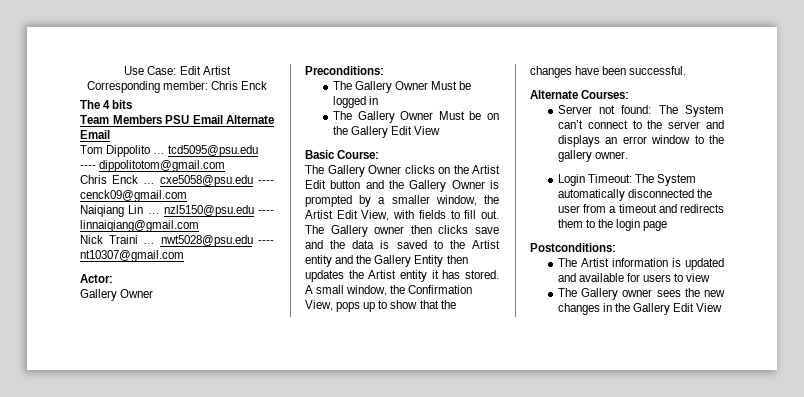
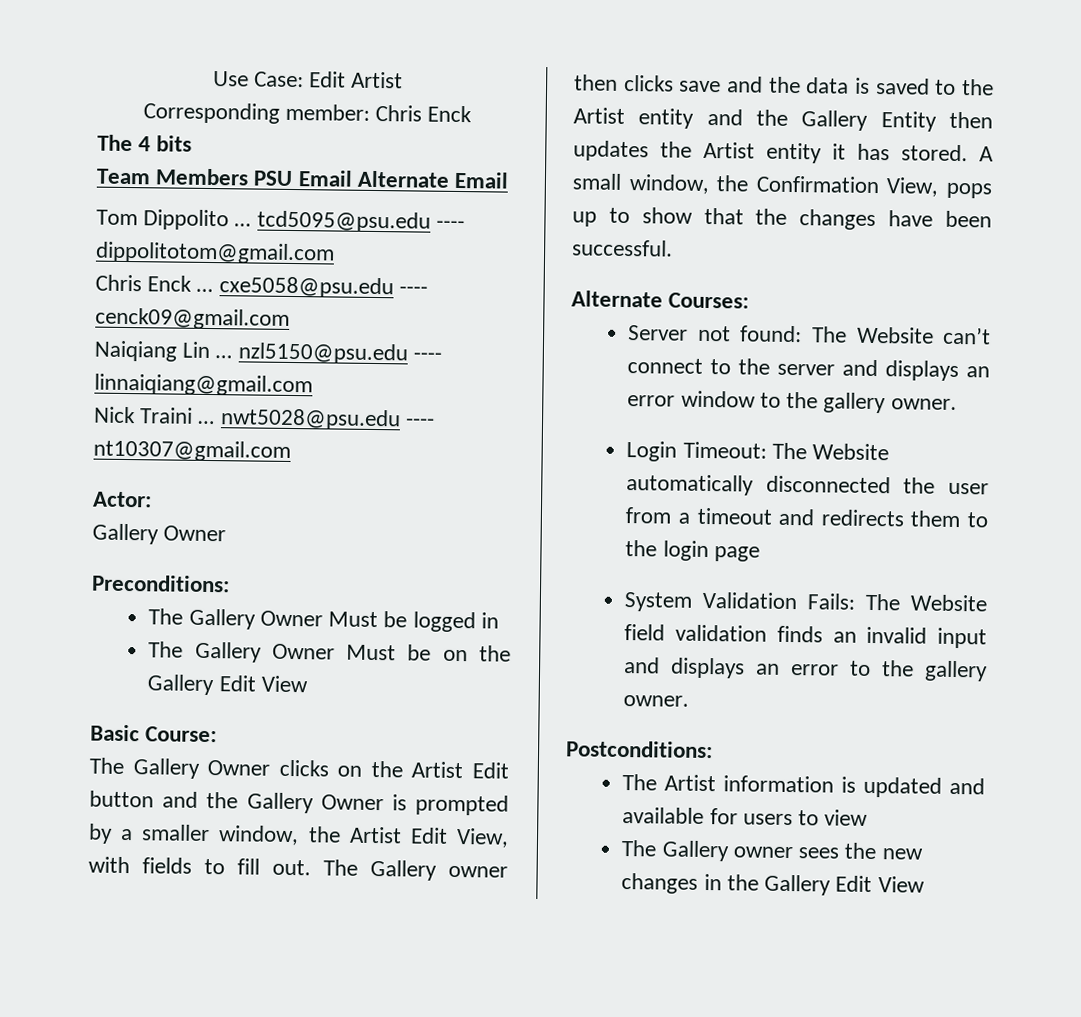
[685,105,724,117] System -> [856,326,934,344] Website
[657,174,697,186] System -> [812,443,890,461] Website
(668, 226) none -> [624,591,987,612] [624,624,987,649] [624,657,988,682] [623,695,690,707] // System Validation Fails: The Website field validation finds an invalid input and displays an error to the gallery owner.

